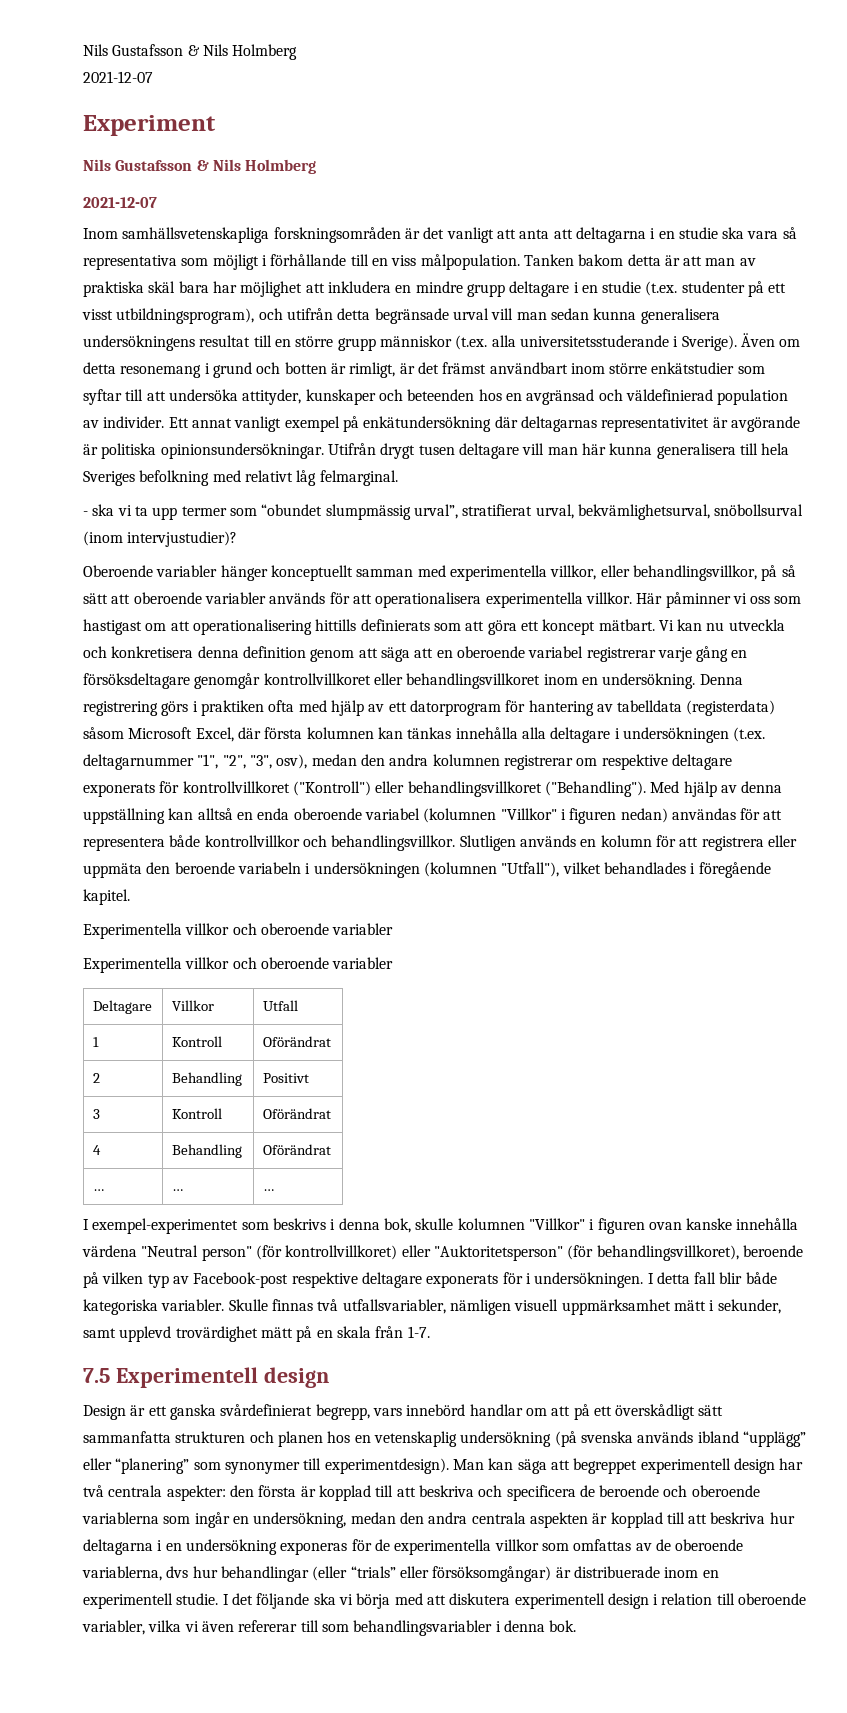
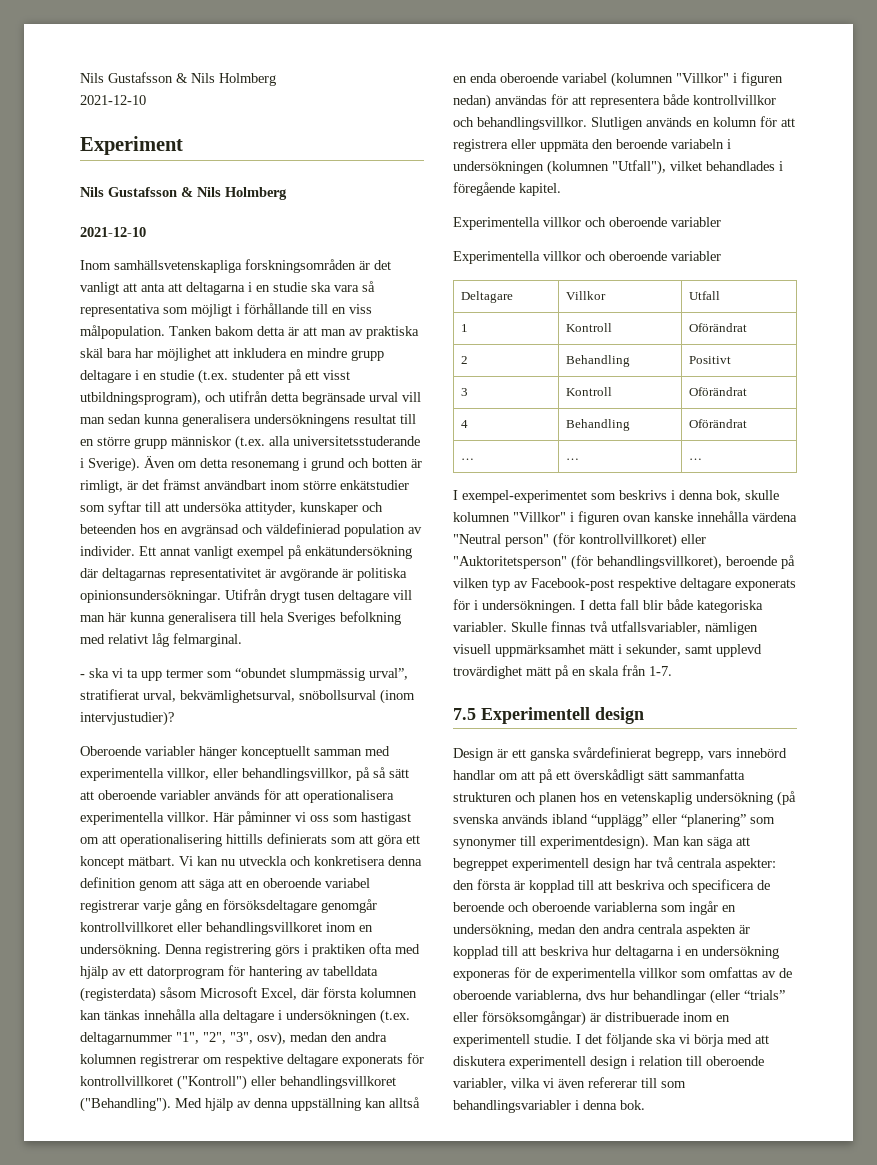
[83,44,298,60] [83,71,153,83] Nils Gustafsson & Nils Holmberg // 2021-12-07 -> [80,72,276,86] [80,95,146,105] Nils Gustafsson & Nils Holmberg // 2021-12-10
[83,197,157,208] 2021-12-07 -> [80,227,146,237] 2021-12-10

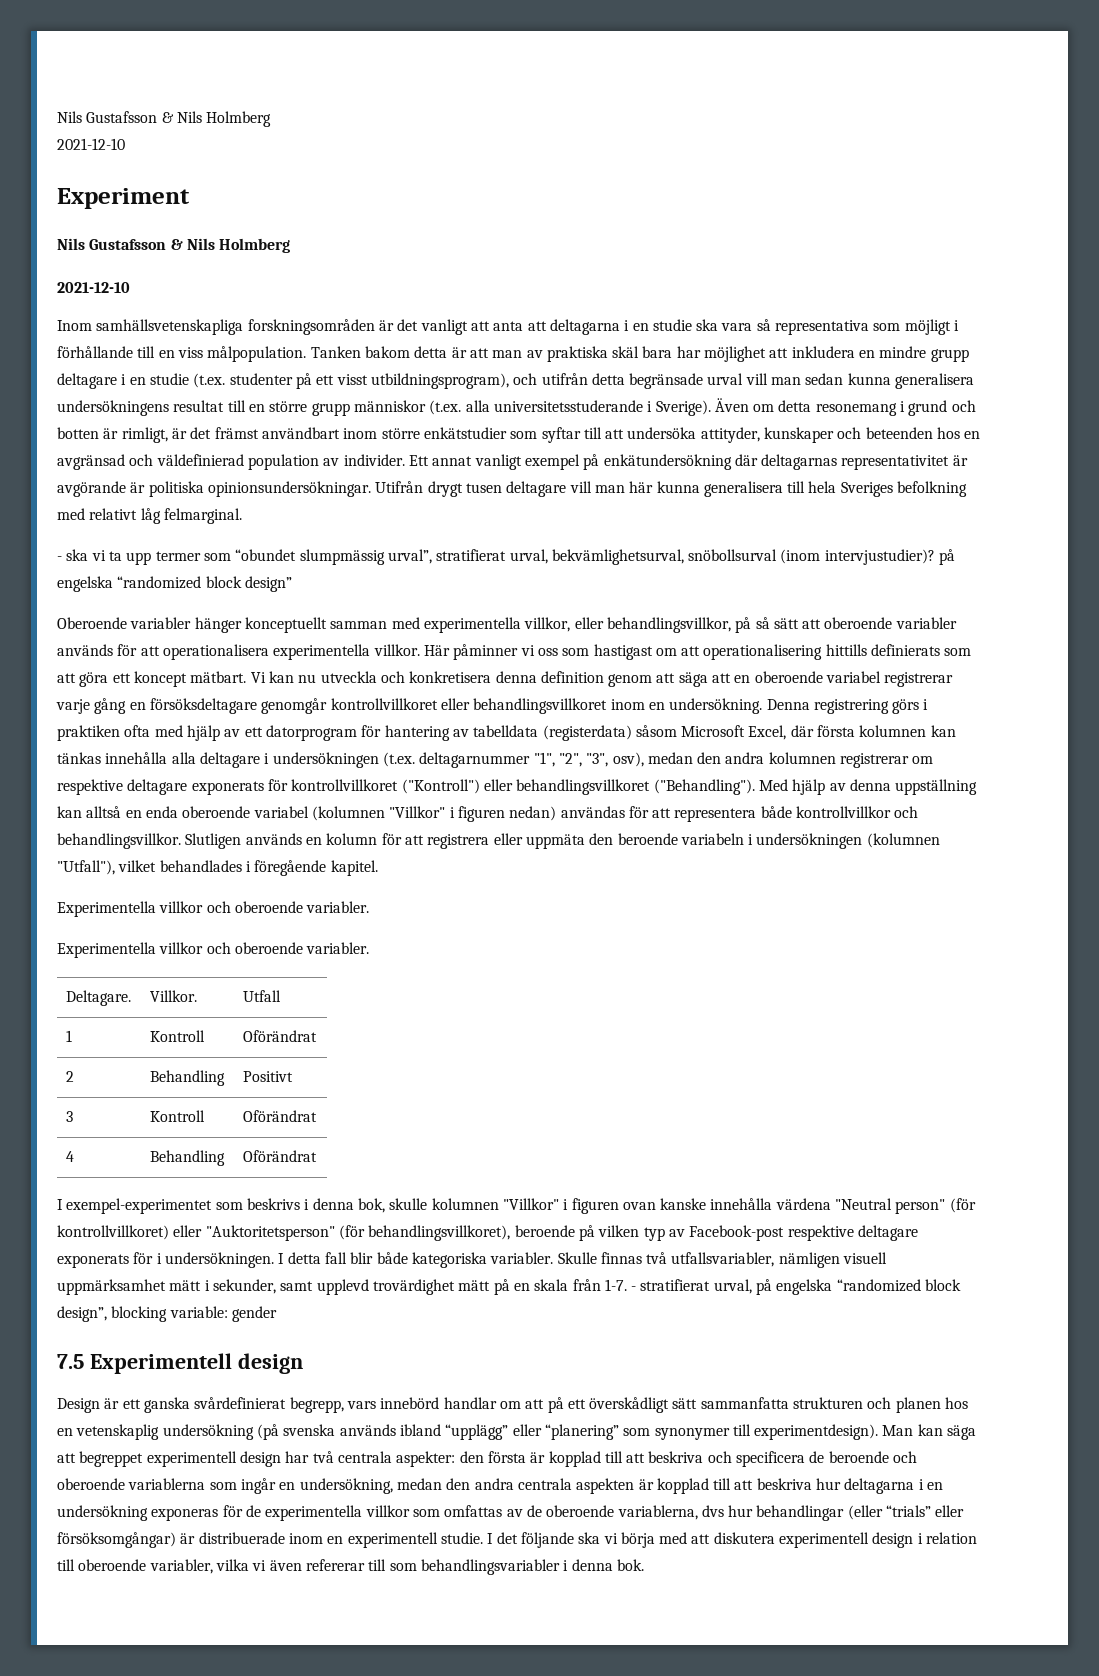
(174, 718) none -> [939,549,956,565] [57,576,292,592] på engelska “randomized block design”
[671,217,721,227] [453,251,721,264] [461,291,514,303] [566,291,607,300] variabler // Experimentella villkor och oberoende variabler // Deltagare | Villkor -> [306,901,370,913] [57,942,370,958] [66,990,132,1006] [150,990,198,1002] variabler. // Experimentella villkor och oberoende variabler. // Deltagare. | Villkor.
[461,458,475,460] [566,458,580,460] [689,458,703,460] // … | … | … -> (318, 1156) none
(672, 671) none -> [631,1279,962,1295] [57,1306,277,1322] - stratifierat urval, på engelska “randomized block design”, blocking variable: gender

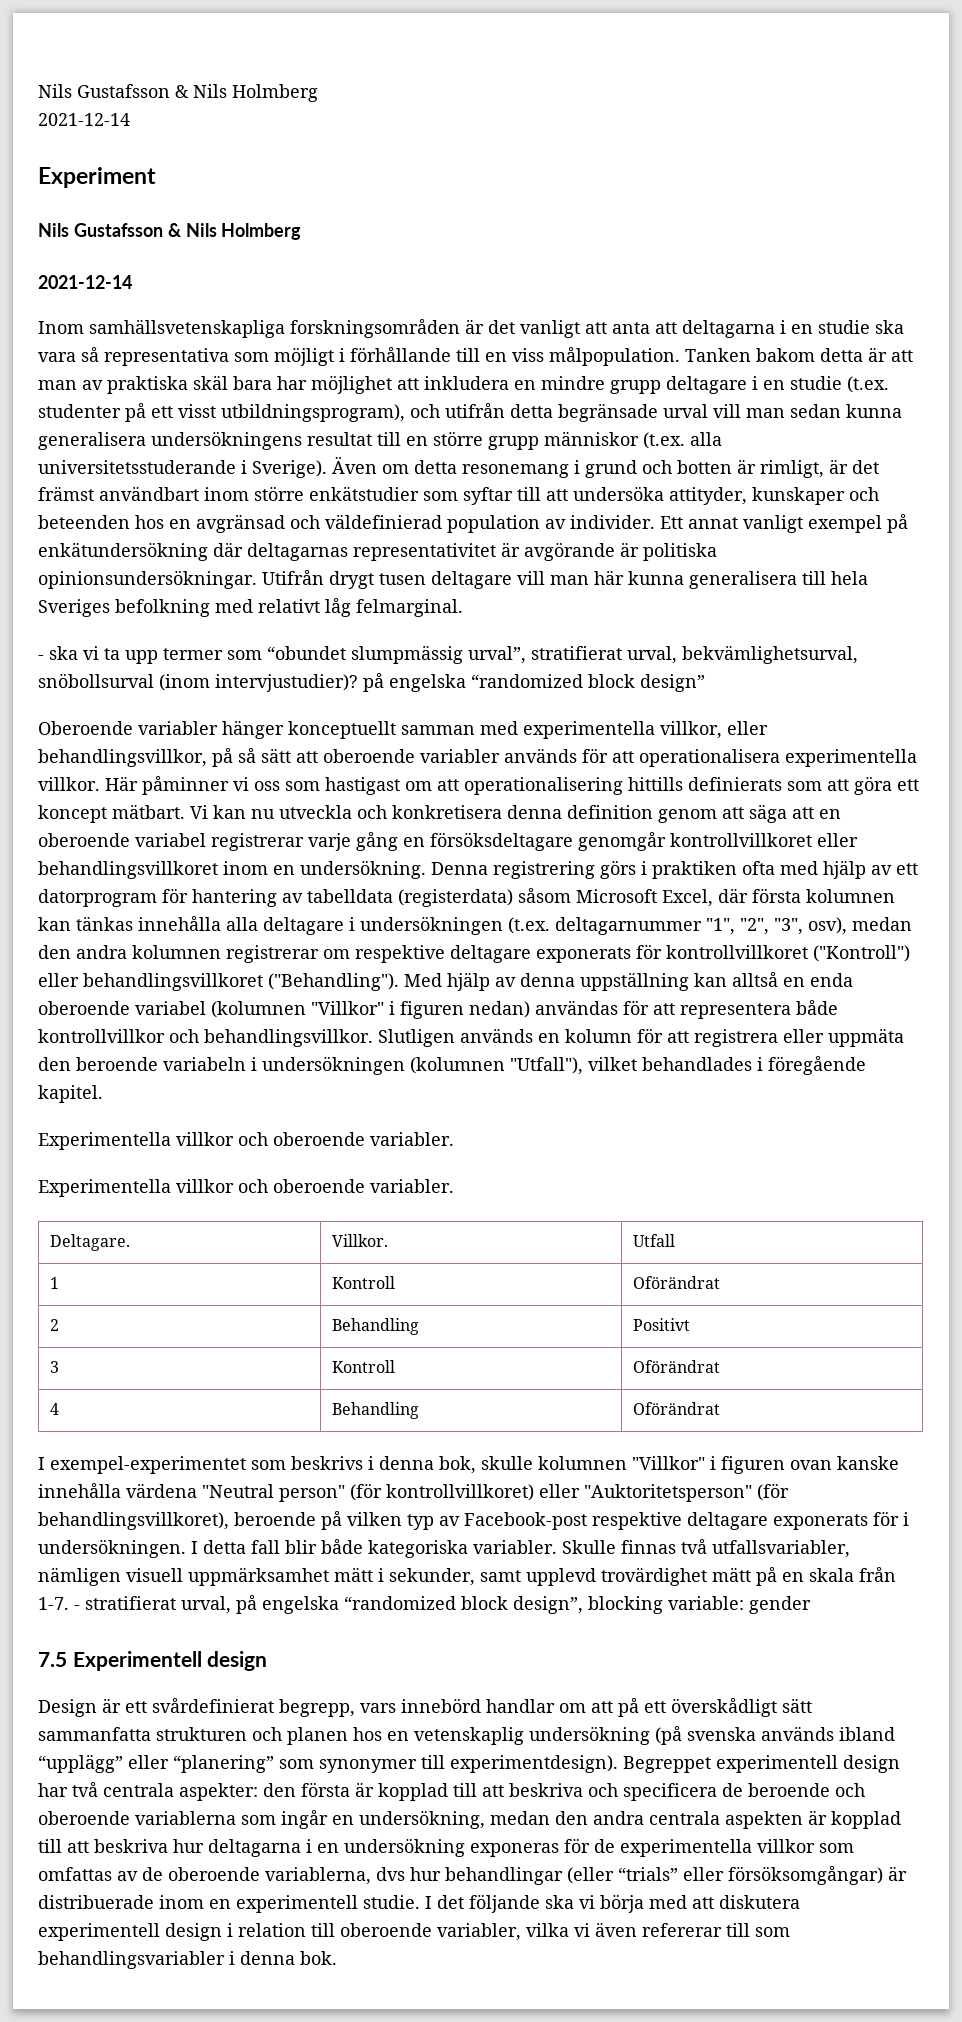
[57,111,272,127] [57,138,125,150] Nils Gustafsson & Nils Holmberg // 2021-12-10 -> [38,84,318,102] [38,113,130,126] Nils Gustafsson & Nils Holmberg // 2021-12-14
[57,282,130,293] 2021-12-10 -> [38,275,132,289] 2021-12-14
[143,1397,190,1413] ganska -> (147, 1707) none
[882,1424,977,1440] [57,1451,144,1467] Man kan säga att begreppet -> [623,1756,711,1773] Begreppet

